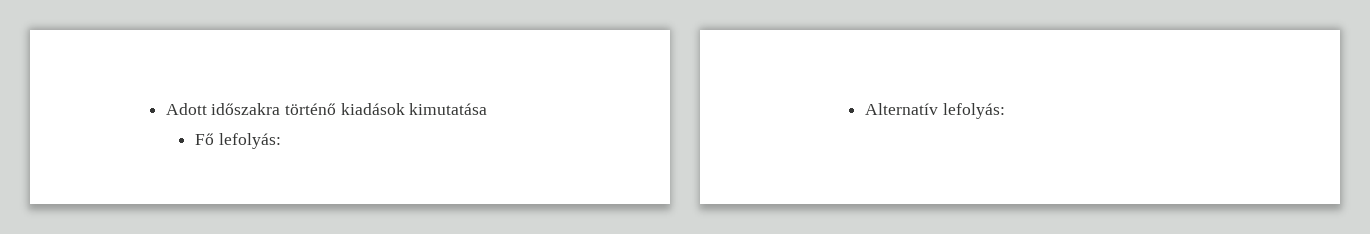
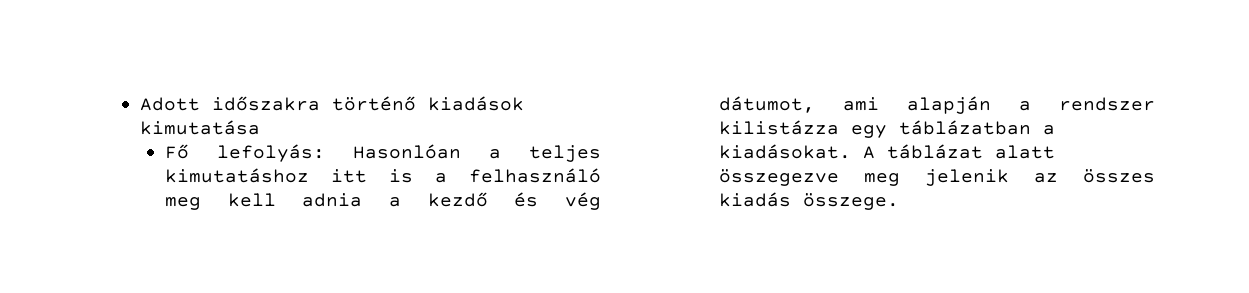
[864,103,1005,119] // Alternatív lefolyás: -> [352,144,601,162] [164,168,601,183] [164,192,601,210] [718,96,1155,114] [718,120,1055,138] [718,144,1055,159] [718,169,1155,186] [718,192,899,210] Hasonlóan a teljes kimutatáshoz itt is a felhasználó meg kell adnia a kezdő és vég dátumot, ami alapján a rendszer kilistázza egy táblázatban a kiadásokat. A táblázat alatt összegezve meg jelenik az összes kiadás összege.

